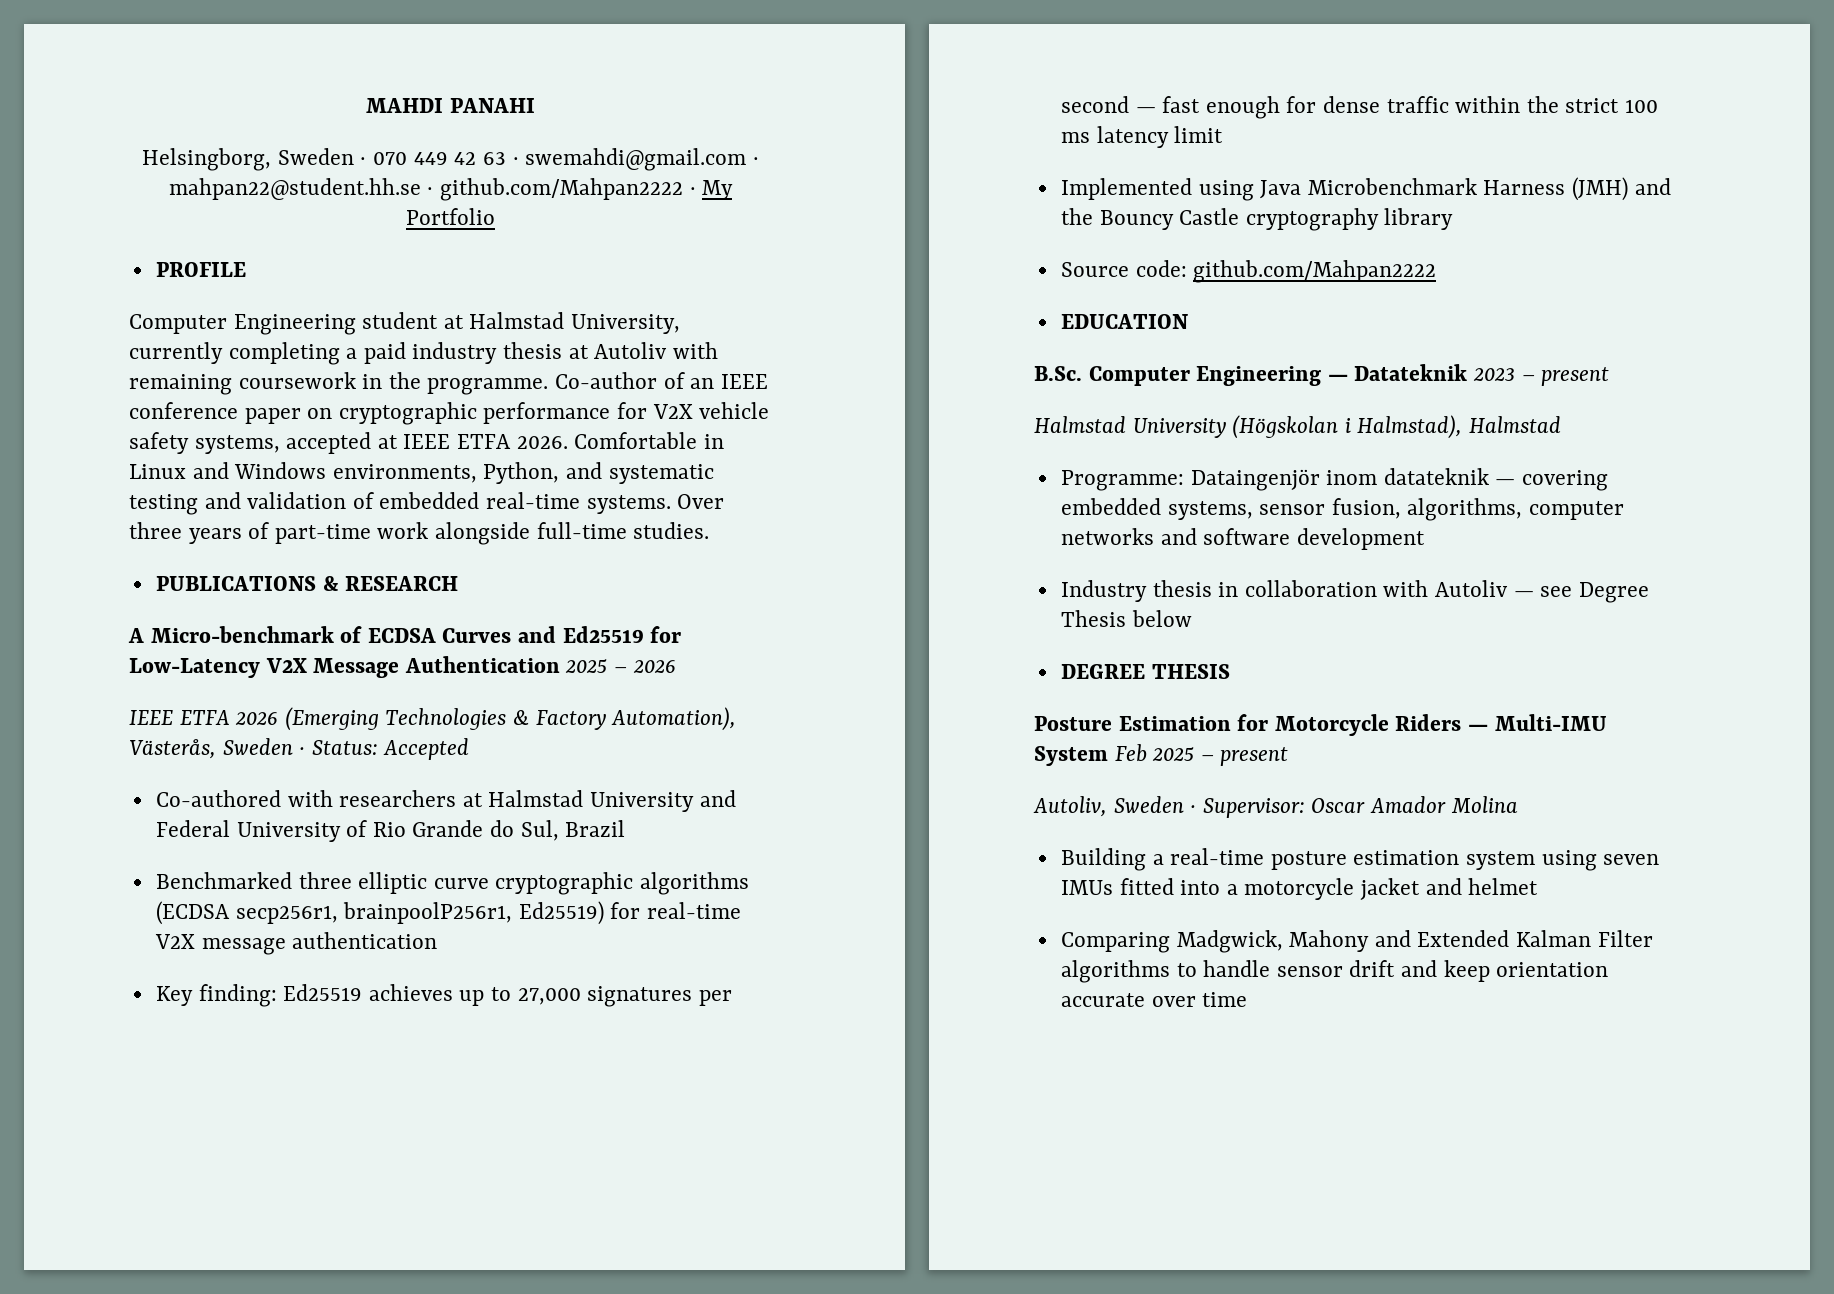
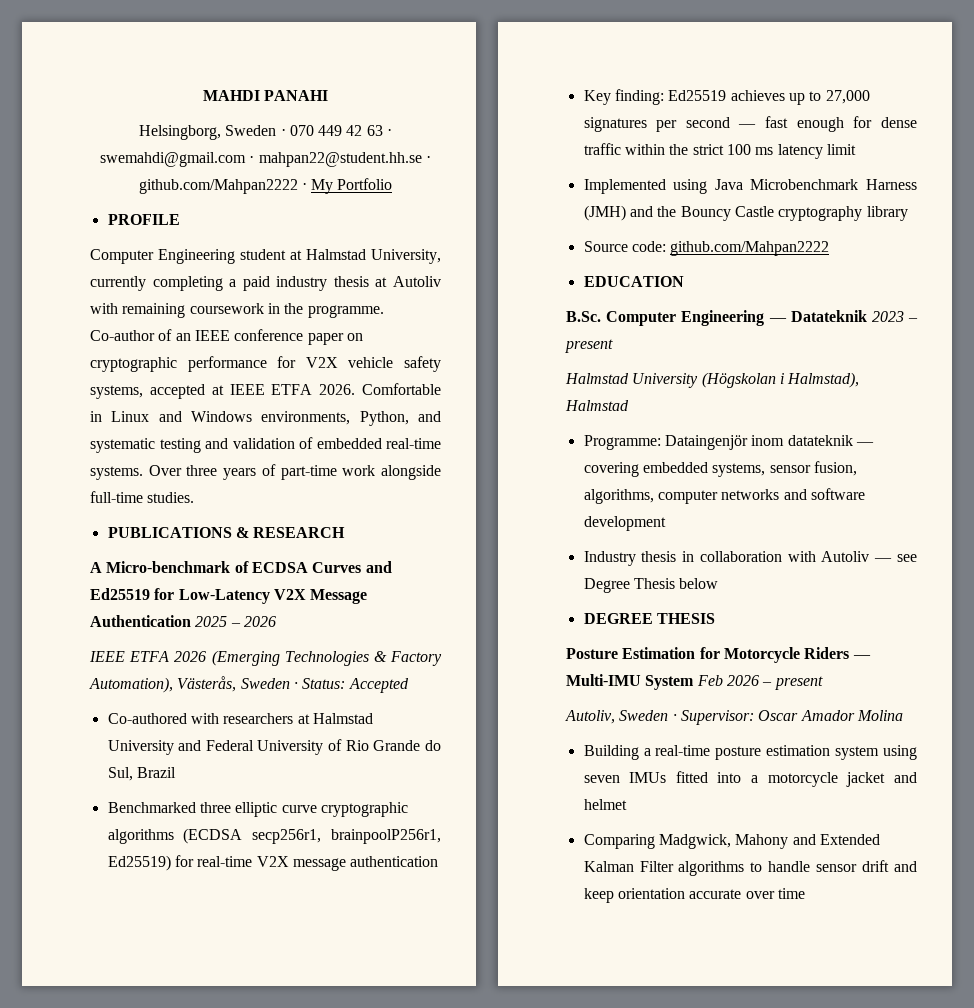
[1152,747,1195,761] 2025 -> [726,675,759,686] 2026

